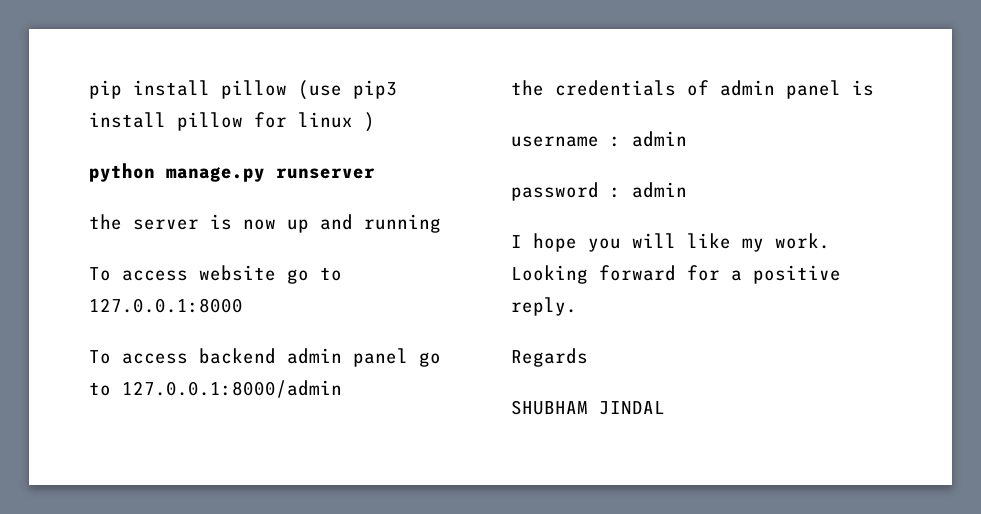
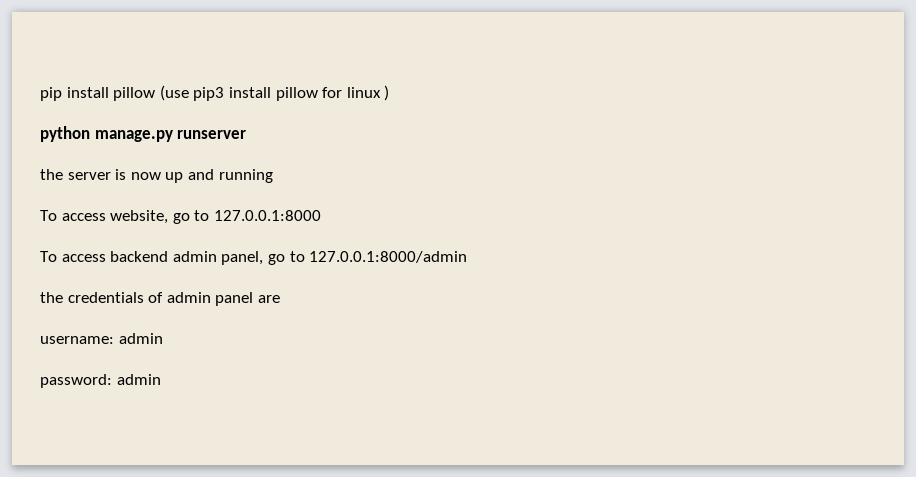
[199,265,276,281] website -> [110,210,169,224] website,
[353,348,408,367] panel -> [221,251,264,265] panel,
[852,80,874,96] [511,131,687,147] [511,182,687,201] [511,233,830,252] [511,265,841,284] [511,297,577,316] [511,348,588,367] [511,400,665,415] is // username : admin // password : admin // I hope you will like my work. Looking forward for a positive reply. // Regards // SHUBHAM JINDAL -> [257,295,280,303] [40,333,163,344] [40,374,161,388] are // username: admin // password: admin

